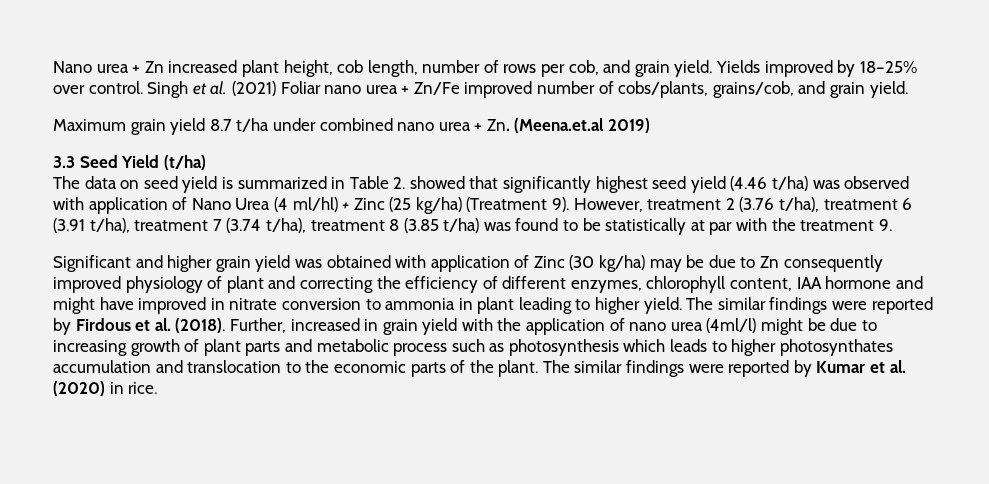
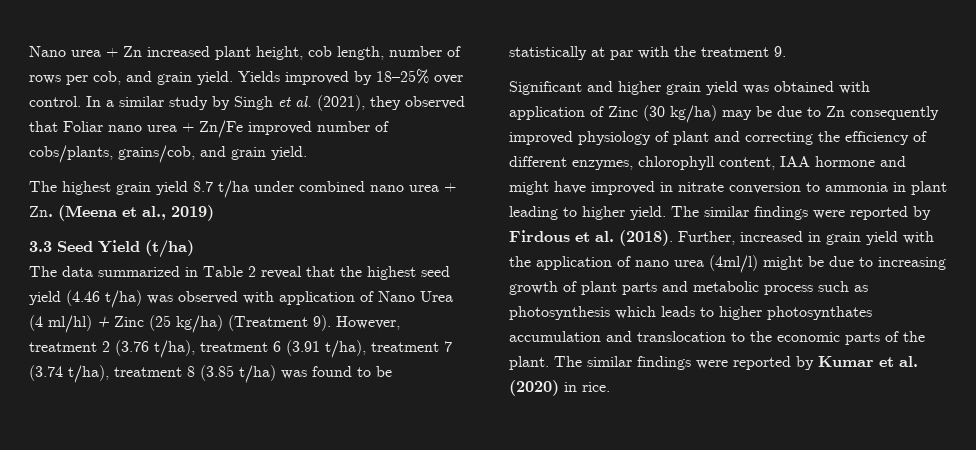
[147,81,276,98] Singh et al. (2021) -> [86,95,465,111] [29,121,58,132] In a similar study by Singh et al. (2021), they observed that
[53,119,126,131] Maximum -> [29,181,111,195] The highest
[514,118,605,133] (Meena.et.al -> [58,205,166,221] (Meena et al.,
[120,176,592,193] on seed yield is summarized in Table 2. showed that significantly -> [98,266,362,279] summarized in Table 2 reveal that the

